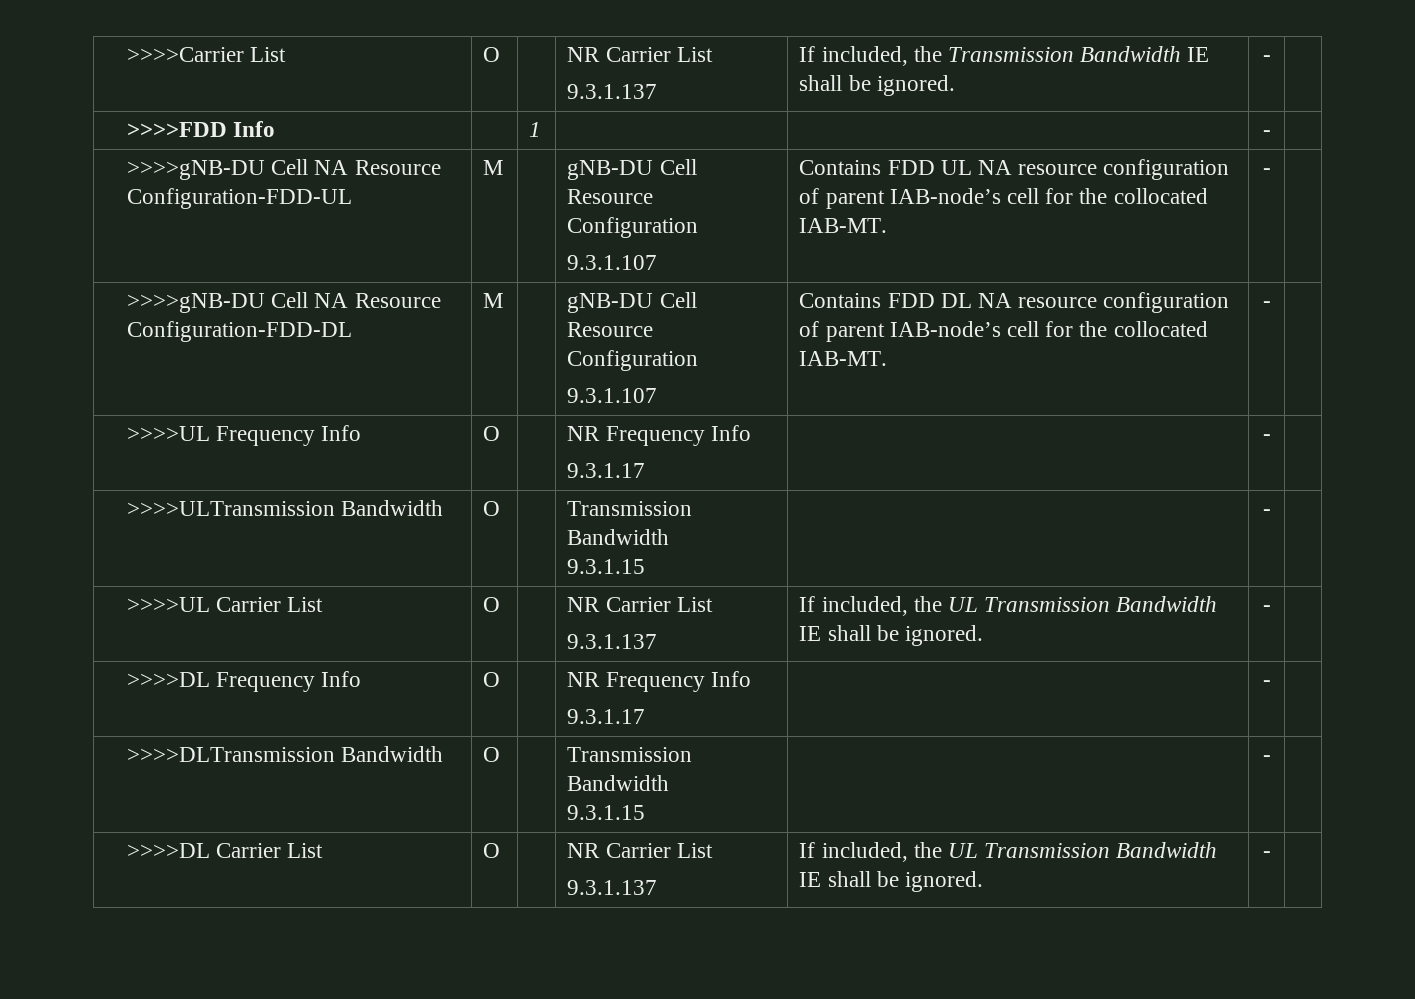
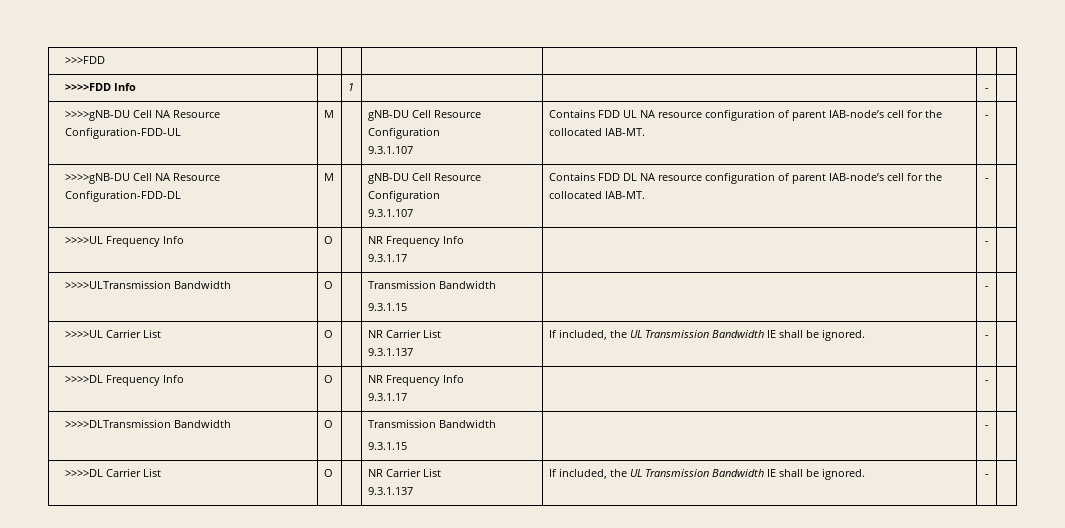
[127,47,287,62] [483,47,501,62] [567,47,713,62] [567,84,658,99] [799,46,1210,66] [799,75,955,96] [1262,55,1271,62] >>>>Carrier List | O | | NR Carrier List // 9.3.1.137 | If included, the Transmission Bandwidth IE shall be ignored. | - -> [64,56,105,64] >>>FDD | | | | |

